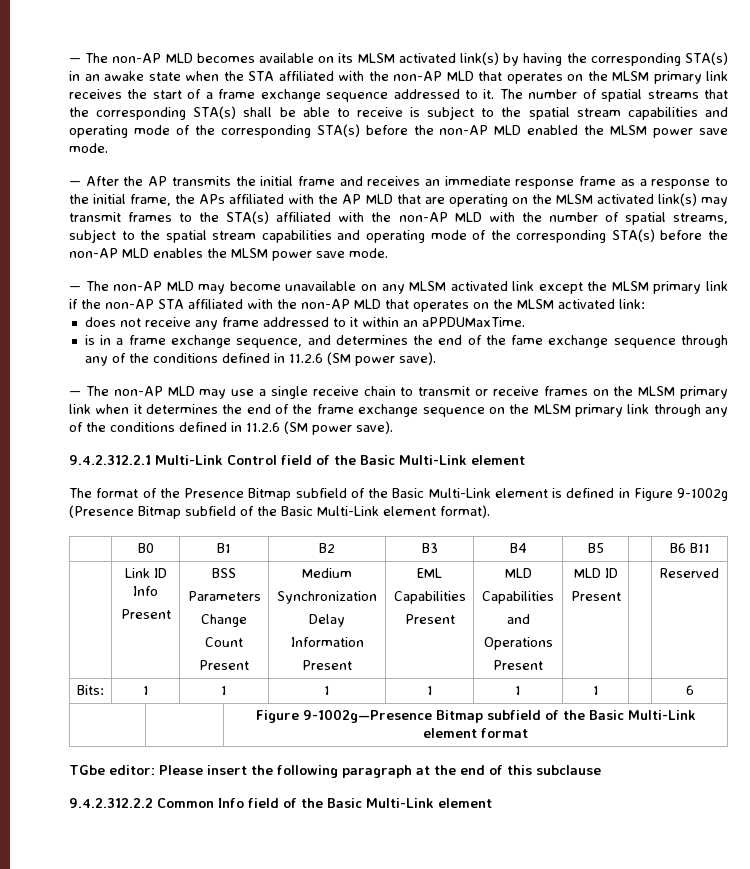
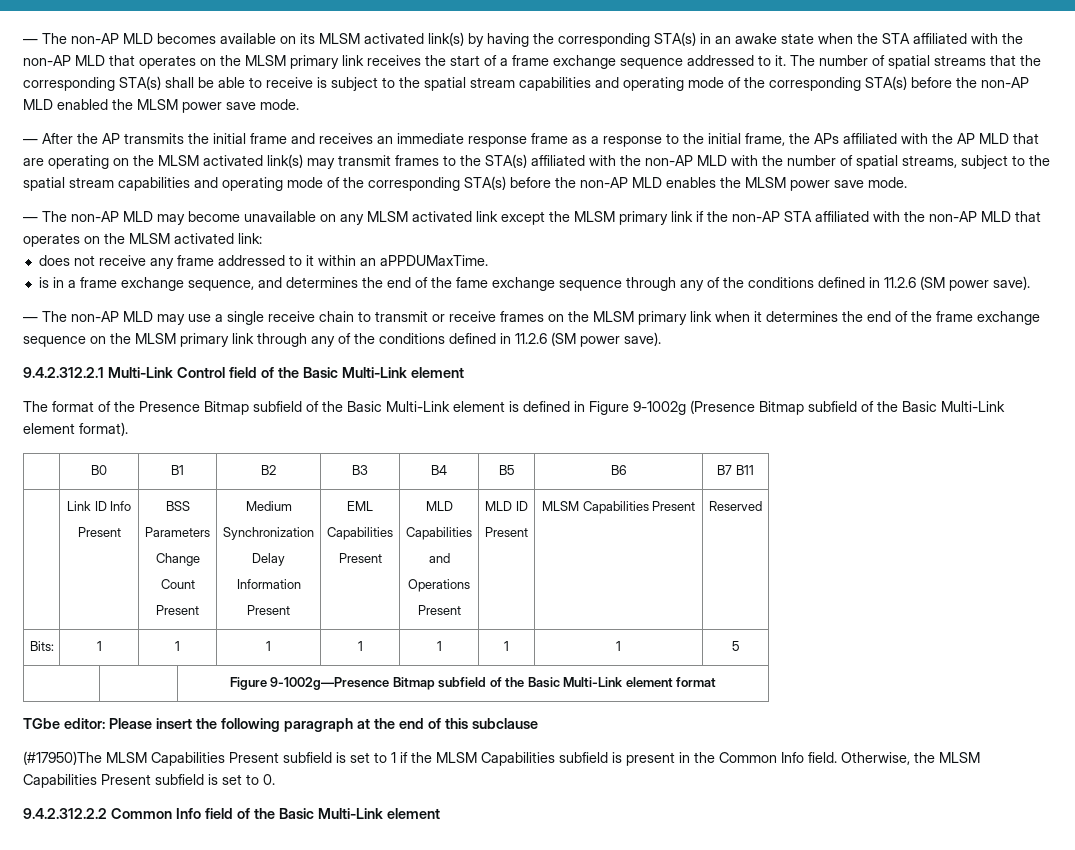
[669,543,686,553] | B6 -> [610,465,627,475] [717,465,733,475] B6 | B7
(621, 596) none -> [541,501,696,514] MLSM Capabilities Present
[685,685,694,695] | 6 -> [616,641,621,651] [731,641,740,651] 1 | 5
(601, 770) none -> [23,751,980,766] [23,774,275,788] // (#17950)The MLSM Capabilities Present subfield is set to 1 if the MLSM Capabilities subfield is present in the Common Info field. Otherwise, the MLSM Capabilities Present subfield is set to 0.

